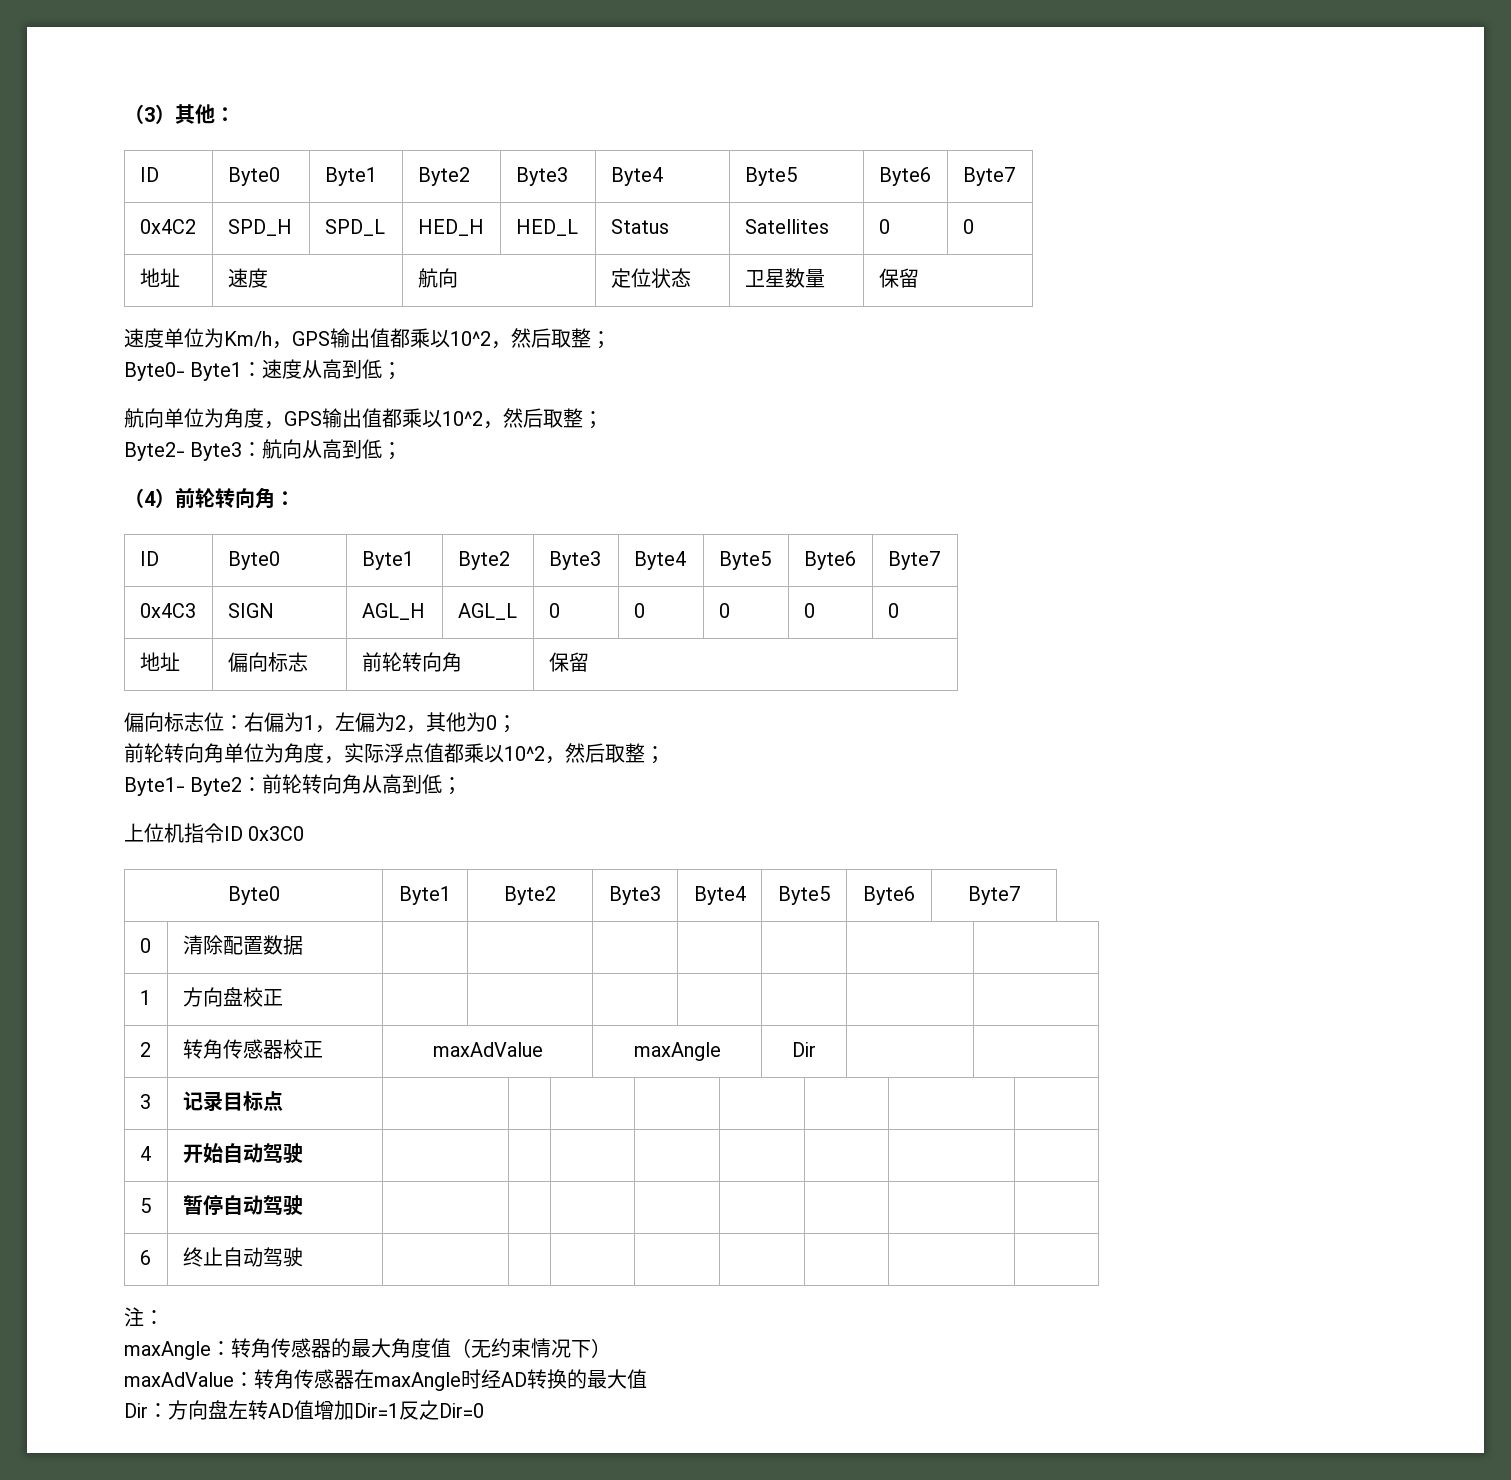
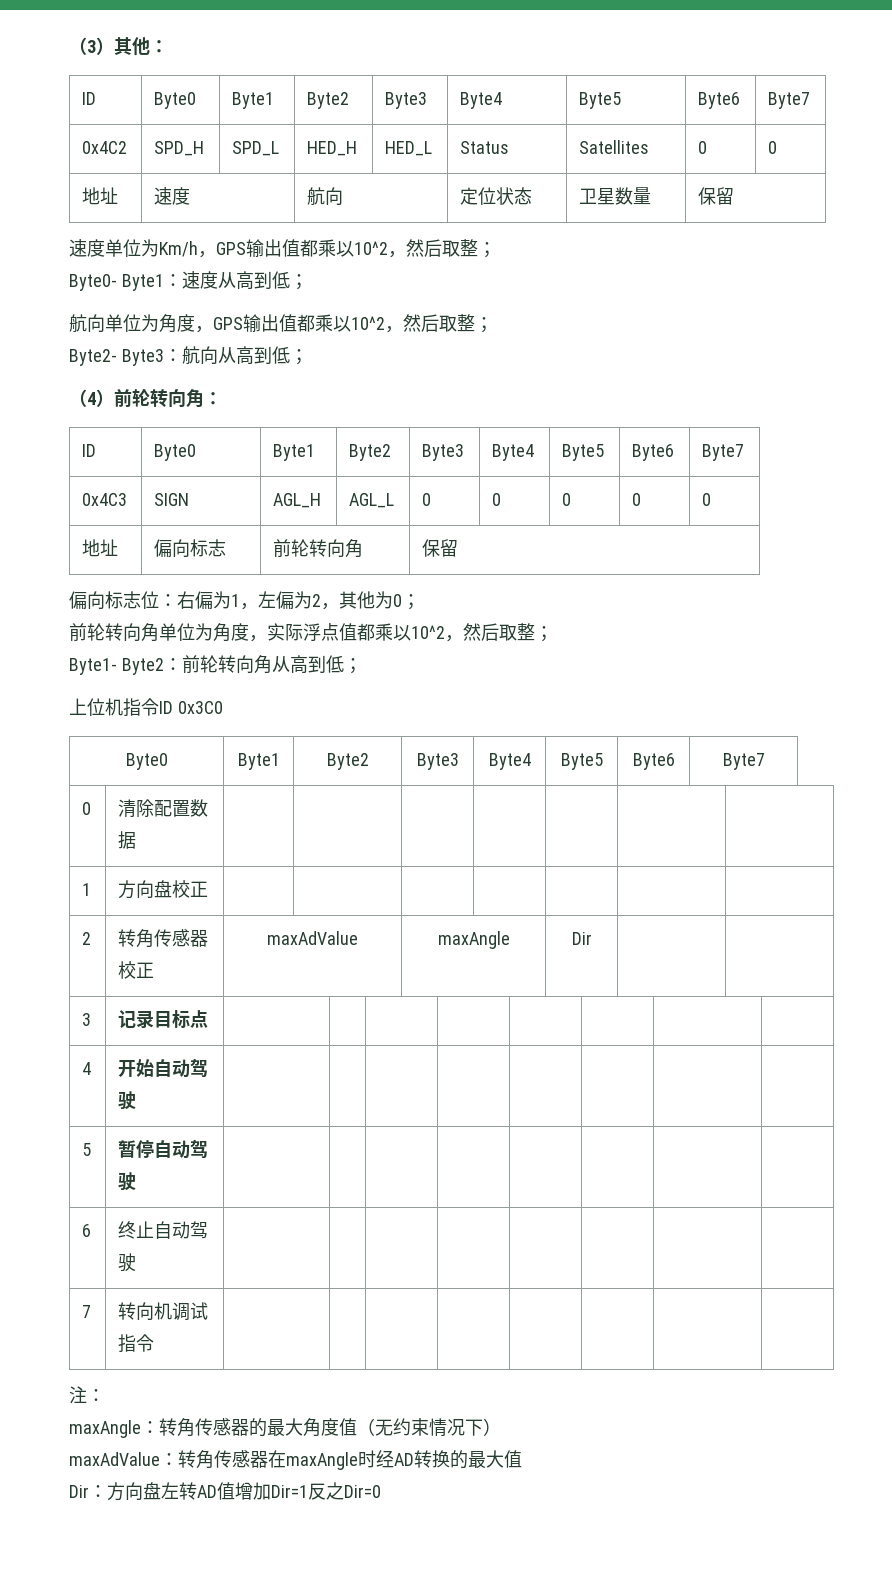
(303, 1257) none -> [82,1305,92,1318] [118,1302,209,1321] [118,1334,155,1353] // 7 | 转向机调试指令 | | | | | | | |

